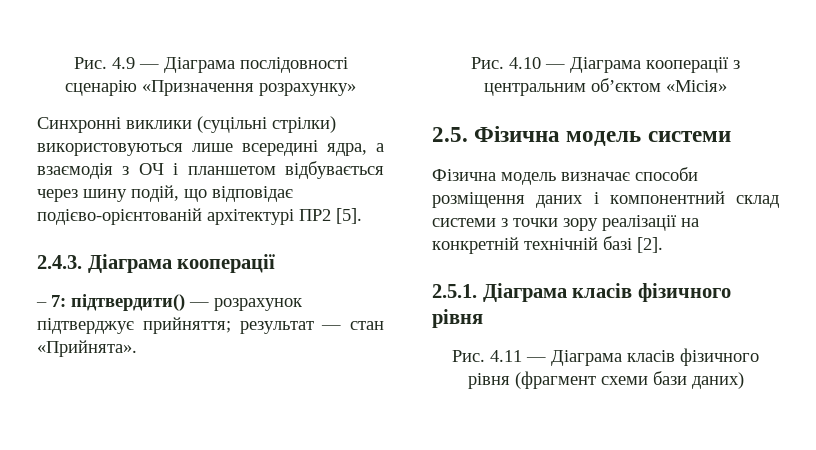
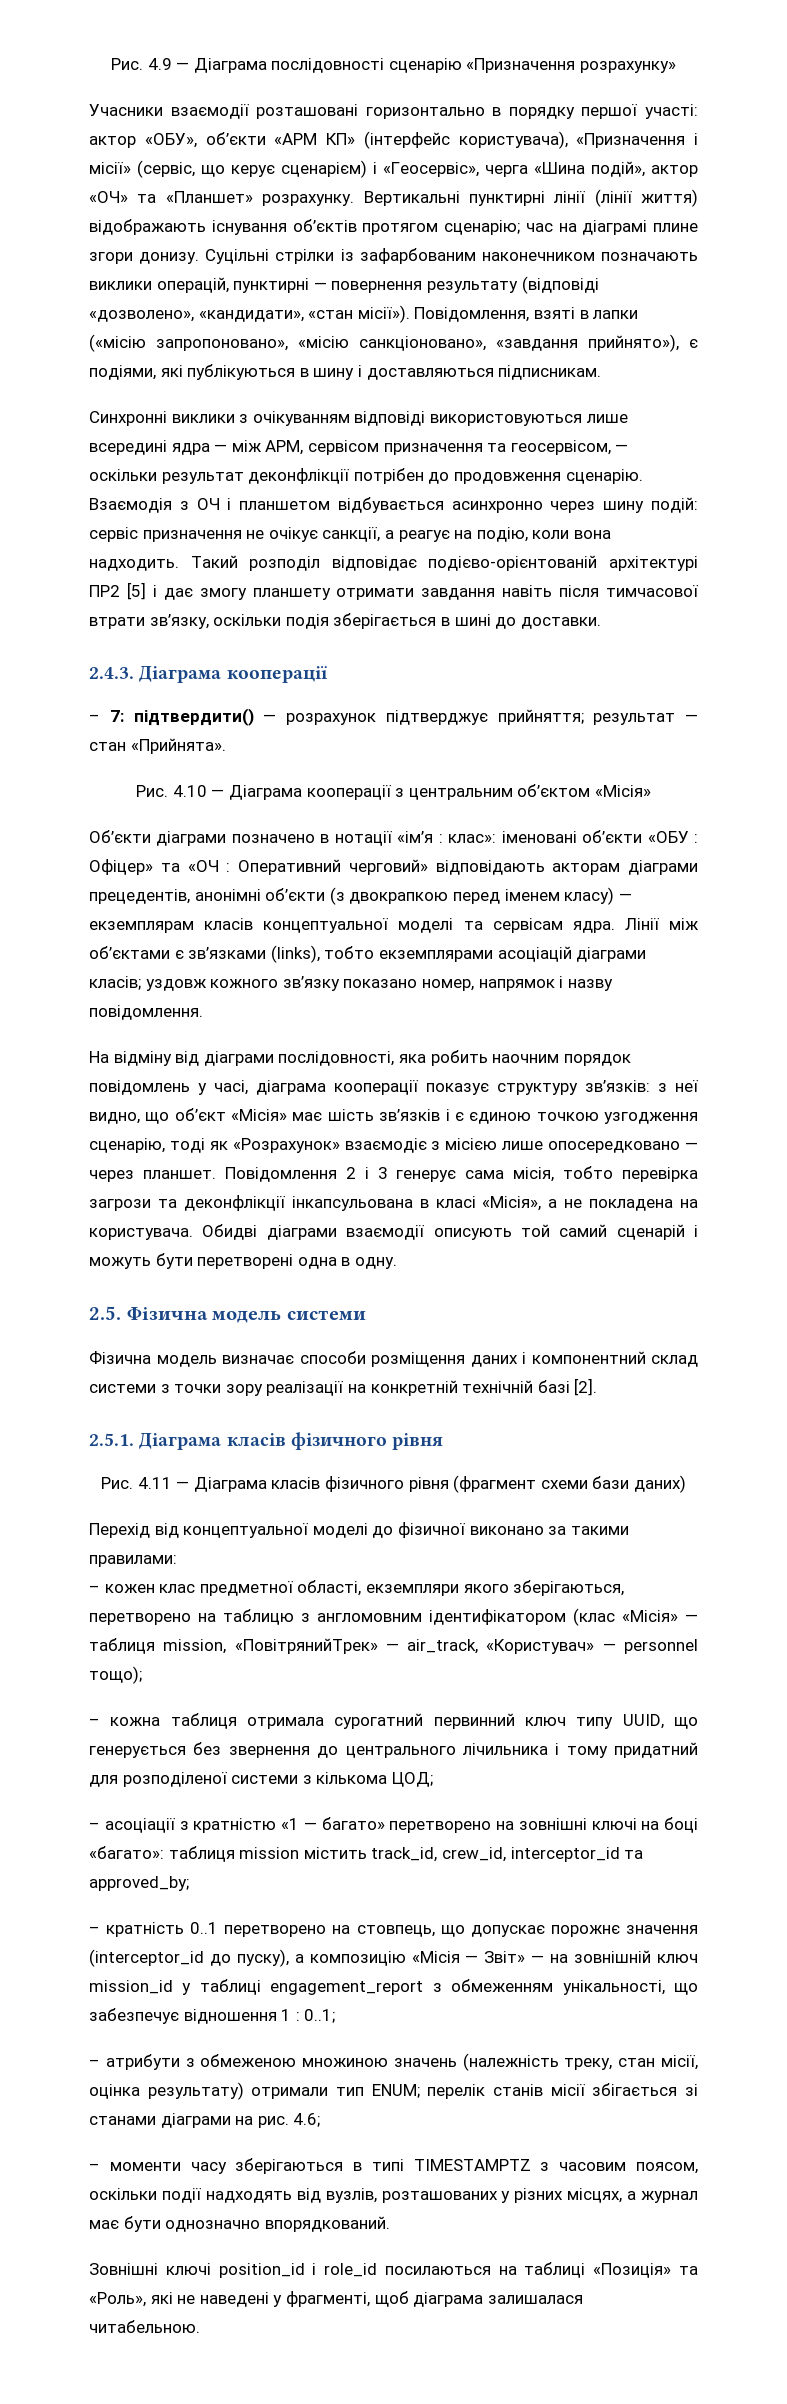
[37,116,336,133] [37,140,384,156] [37,163,113,179] Синхронні виклики (суцільні стрілки) використовуються лише всередині ядра, а взаємодія -> [89,104,698,119] [89,131,698,149] [89,160,698,178] [89,189,698,207] [89,219,698,235] [89,248,698,264] [89,276,599,294] [89,305,639,323] [89,334,698,352] [89,364,602,380] [89,411,628,426] [89,440,629,455] [89,468,643,484] [89,498,172,513] Учасники взаємодії розташовані горизонтально в порядку першої участі: актор «ОБУ», об’єкти «АРМ КП» (інтерфейс користувача), «Призначення і місії» (сервіс, що керує сценарієм) і «Геосервіс», черга «Шина подій», актор «ОЧ» та «Планшет» розрахунку. Вертикальні пунктирні лінії (лінії життя) відображають існування об’єктів протягом сценарію; час на діаграмі плине згори донизу. Суцільні стрілки із зафарбованим наконечником позначають виклики операцій, пунктирні — повернення результату (відповіді «дозволено», «кандидати», «стан місії»). Повідомлення, взяті в лапки («місію запропоновано», «місію санкціоновано», «завдання прийнято»), є подіями, які публікуються в шину і доставляються підписникам. // Синхронні виклики з очікуванням відповіді використовуються лише всередині ядра — між АРМ, сервісом призначення та геосервісом, — оскільки результат деконфлікції потрібен до продовження сценарію. Взаємодія
(384, 170) none -> [451,501,543,513] асинхронно
[131,185,293,202] [37,208,362,225] подій, що відповідає подієво-орієнтованій архітектурі ПР2 [5]. -> [651,497,698,513] [89,527,611,542] [89,555,698,571] [89,582,698,600] [89,613,601,629] подій: сервіс призначення не очікує санкції, а реагує на подію, коли вона надходить. Такий розподіл відповідає подієво-орієнтованій архітектурі ПР2 [5] і дає змогу планшету отримати завдання навіть після тимчасової втрати зв’язку, оскільки подія зберігається в шині до доставки.
(727, 86) none -> [89,830,698,846] [89,859,698,875] [89,887,632,905] [89,918,699,933] [89,945,647,963] [89,976,613,991] [89,1005,203,1020] [89,1050,631,1066] [89,1080,698,1095] [89,1108,699,1124] [89,1138,698,1153] [89,1166,698,1182] [89,1195,698,1211] [89,1224,698,1240] [89,1253,397,1269] // Об’єкти діаграми позначено в нотації «ім’я : клас»: іменовані об’єкти «ОБУ : Офіцер» та «ОЧ : Оперативний черговий» відповідають акторам діаграми прецедентів, анонімні об’єкти (з двокрапкою перед іменем класу) — екземплярам класів концептуальної моделі та сервісам ядра. Лінії між об’єктами є зв’язками (links), тобто екземплярами асоціацій діаграми класів; уздовж кожного зв’язку показано номер, напрямок і назву повідомлення. // На відміну від діаграми послідовності, яка робить наочним порядок повідомлень у часі, діаграма кооперації показує структуру зв’язків: з неї видно, що об’єкт «Місія» має шість зв’язків і є єдиною точкою узгодження сценарію, тоді як «Розрахунок» взаємодіє з місією лише опосередковано — через планшет. Повідомлення 2 і 3 генерує сама місія, тобто перевірка загрози та деконфлікції інкапсульована в класі «Місія», а не покладена на користувача. Обидві діаграми взаємодії описують той самий сценарій і можуть бути перетворені одна в одну.
(744, 380) none -> [89,1522,629,1538] [89,1555,177,1567] [89,1580,625,1596] [89,1608,698,1626] [89,1638,698,1654] [89,1666,142,1684] [89,1713,698,1729] [89,1742,698,1758] [89,1772,433,1787] [89,1817,698,1833] [89,1846,644,1862] [89,1876,189,1891] [89,1922,698,1937] [89,1949,699,1967] [89,1979,699,1995] [89,2008,336,2024] [89,2053,698,2071] [89,2082,699,2100] [89,2113,321,2128] [89,2158,698,2174] [89,2188,698,2203] [89,2216,390,2232] [89,2262,698,2278] [89,2291,583,2307] [89,2320,200,2333] // Перехід від концептуальної моделі до фізичної виконано за такими правилами: // – кожен клас предметної області, екземпляри якого зберігаються, перетворено на таблицю з англомовним ідентифікатором (клас «Місія» — таблиця mission, «ПовітрянийТрек» — air_track, «Користувач» — personnel тощо); // – кожна таблиця отримала сурогатний первинний ключ типу UUID, що генерується без звернення до центрального лічильника і тому придатний для розподіленої системи з кількома ЦОД; // – асоціації з кратністю «1 — багато» перетворено на зовнішні ключі на боці «багато»: таблиця mission містить track_id, crew_id, interceptor_id та approved_by; // – кратність 0..1 перетворено на стовпець, що допускає порожнє значення (interceptor_id до пуску), а композицію «Місія — Звіт» — на зовнішній ключ mission_id у таблиці engagement_report з обмеженням унікальності, що забезпечує відношення 1 : 0..1; // – атрибути з обмеженою множиною значень (належність треку, стан місії, оцінка результату) отримали тип ENUM; перелік станів місії збігається зі станами діаграми на рис. 4.6; // – моменти часу зберігаються в типі TIMESTAMPTZ з часовим поясом, оскільки події надходять від вузлів, розташованих у різних місцях, а журнал має бути однозначно впорядкований. // Зовнішні ключі position_id і role_id посилаються на таблиці «Позиція» та «Роль», які не наведені у фрагменті, щоб діаграма залишалася читабельною.

